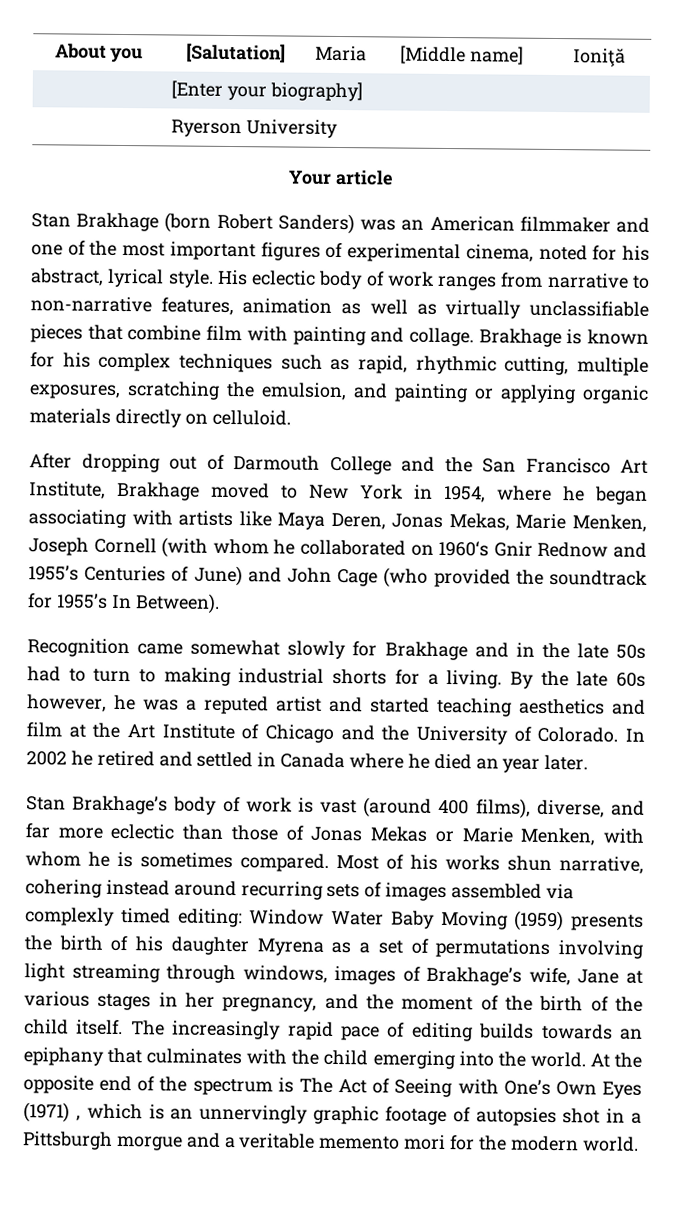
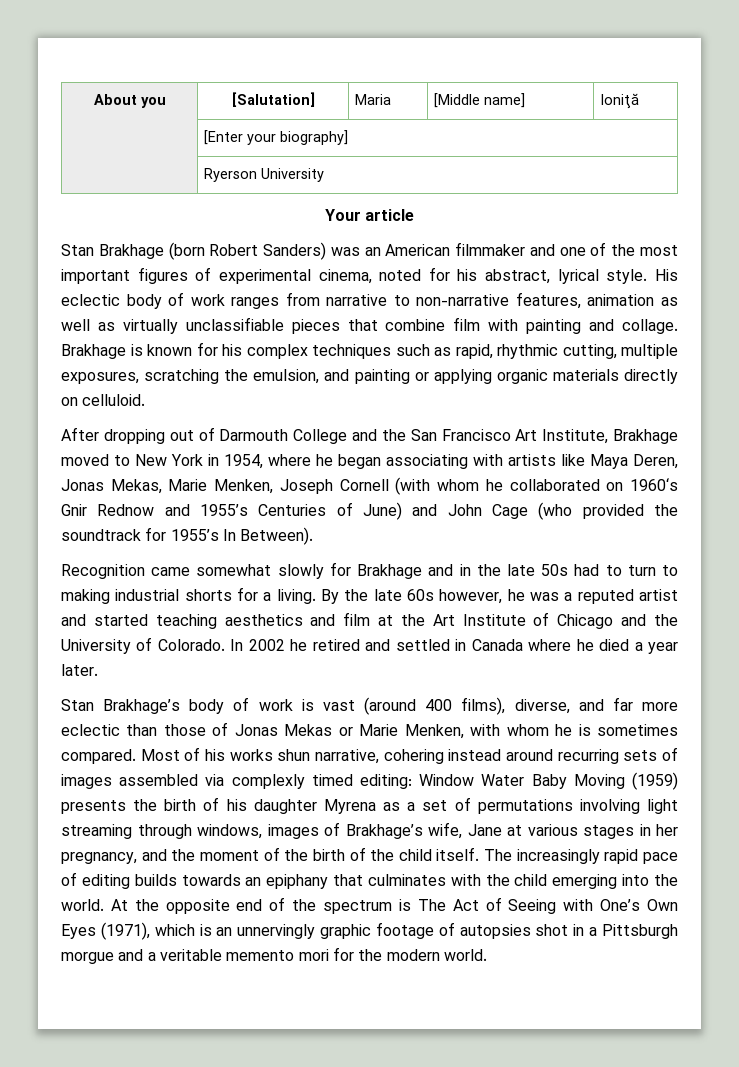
[475,758,499,770] an -> [634,642,643,651] a
[23,1102,81,1123] (1971) , -> [100,922,150,940] (1971),

